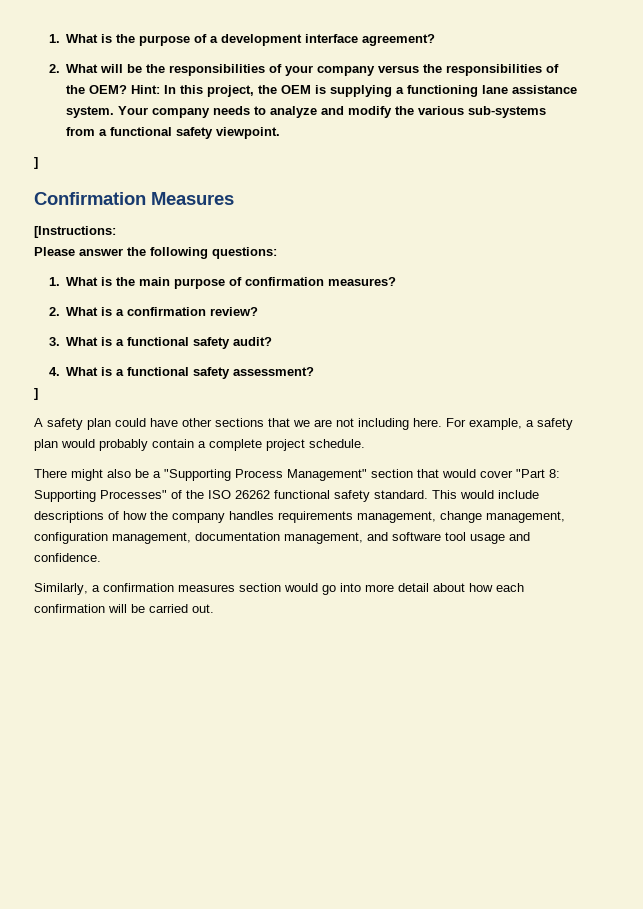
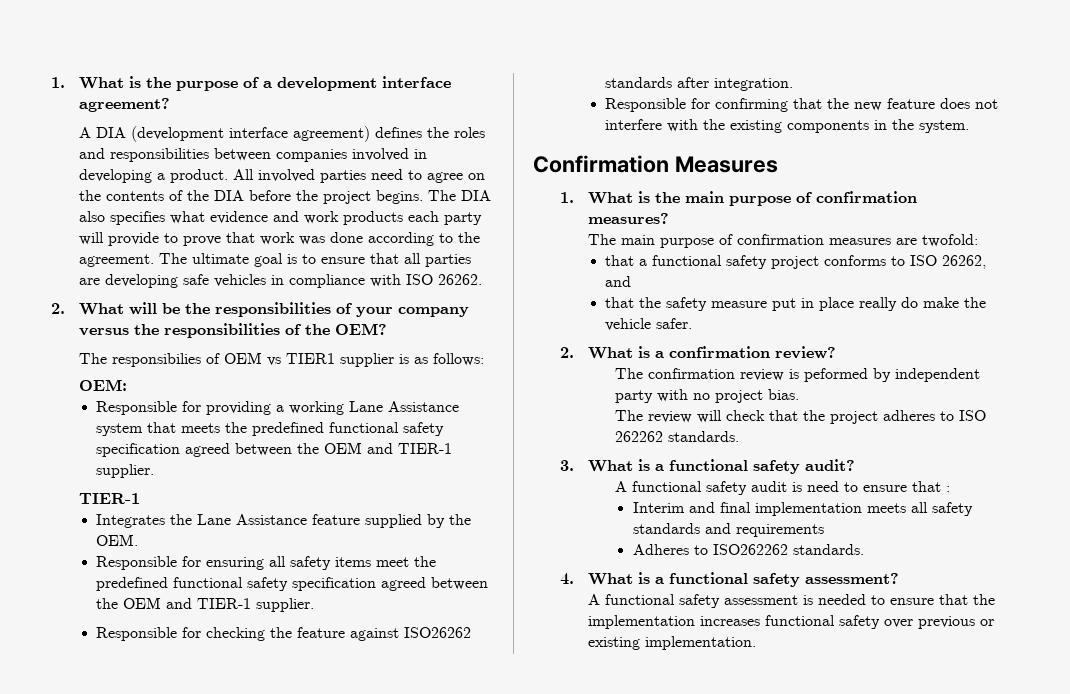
(436, 40) none -> [78,126,485,142] [78,148,427,162] [78,169,485,183] [78,190,491,204] [78,211,482,225] [78,232,480,246] [78,253,471,267] [78,274,482,288] // A DIA (development interface agreement) defines the roles and responsibilities between companies involved in developing a product. All involved parties need to agree on the contents of the DIA before the project begins. The DIA also specifies what evidence and work products each party will provide to prove that work was done according to the agreement. The ultimate goal is to ensure that all parties are developing safe vehicles in compliance with ISO 26262.
[131,85,578,97] [66,106,547,118] [66,127,281,139] [34,157,38,169] [34,192,234,205] [34,226,116,238] [34,247,277,259] Hint: In this project, the OEM is supplying a functioning lane assistance system. Your company needs to analyze and modify the various sub-systems from a functional safety viewpoint. // ] // Confirmation Measures // [Instructions: // Please answer the following questions: -> [78,352,484,367] [78,379,127,391] [96,401,460,415] [96,422,445,436] [96,442,453,457] [96,464,155,478] [78,493,140,504] [96,514,472,528] [96,534,139,546] [96,556,437,570] [96,577,489,591] [96,597,315,612] [96,627,472,641] [605,77,794,91] [605,98,999,112] [605,119,970,133] [533,155,778,173] // The responsibilies of OEM vs TIER1 supplier is as follows: // OEM: // Responsible for providing a working Lane Assistance system that meets the predefined functional safety specification agreed between the OEM and TIER-1 supplier. // TIER-1 // Integrates the Lane Assistance feature supplied by the OEM. // Responsible for ensuring all safety items meet the predefined functional safety specification agreed between the OEM and TIER-1 supplier. // Responsible for checking the feature against ISO26262 standards after integration. // Responsible for confirming that the new feature does not interfere with the existing components in the system. // Confirmation Measures
(397, 281) none -> [587,234,978,248] [605,255,987,269] [605,276,632,287] [605,297,987,311] [605,318,693,331] // The main purpose of confirmation measures are twofold: // that a functional safety project conforms to ISO 26262, and // that the safety measure put in place really do make the vehicle safer.
(259, 311) none -> [615,368,981,382] [615,389,800,403] [615,410,987,424] [615,431,740,442] // The confirmation review is peformed by independent party with no project bias. // The review will check that the project adheres to ISO 262262 standards.
(273, 341) none -> [615,481,951,495] [632,502,973,516] [632,523,824,537] [632,544,864,555] // A functional safety audit is need to ensure that : // Interim and final implementation meets all safety standards and requirements // Adheres to ISO262262 standards.
[34,388,38,400] [34,418,573,430] [34,439,365,451] [34,469,560,481] [34,490,539,502] [34,511,565,523] [34,532,530,544] [34,553,101,562] [34,583,524,595] [34,604,214,613] // ] // A safety plan could have other sections that we are not including here. For example, a safety plan would probably contain a complete project schedule. // There might also be a "Supporting Process Management" section that would cover "Part 8: Supporting Processes" of the ISO 26262 functional safety standard. This would include descriptions of how the company handles requirements management, change management, configuration management, documentation management, and software tool usage and confidence. // Similarly, a confirmation measures section would go into more detail about how each confirmation will be carried out. -> [587,594,995,608] [587,615,994,629] [587,636,756,650] // A functional safety assessment is needed to ensure that the implementation increases functional safety over previous or existing implementation.

